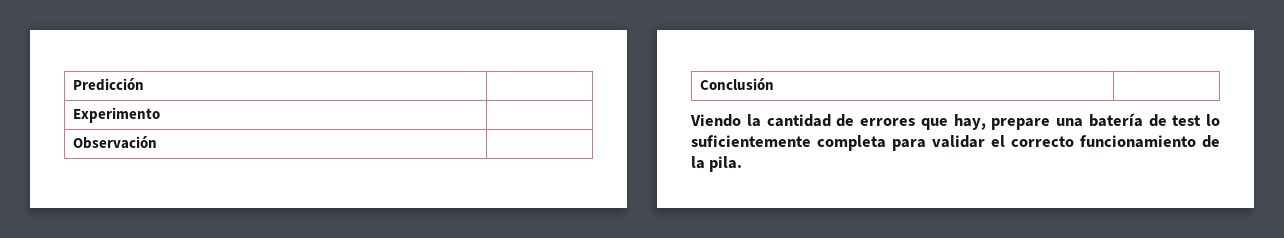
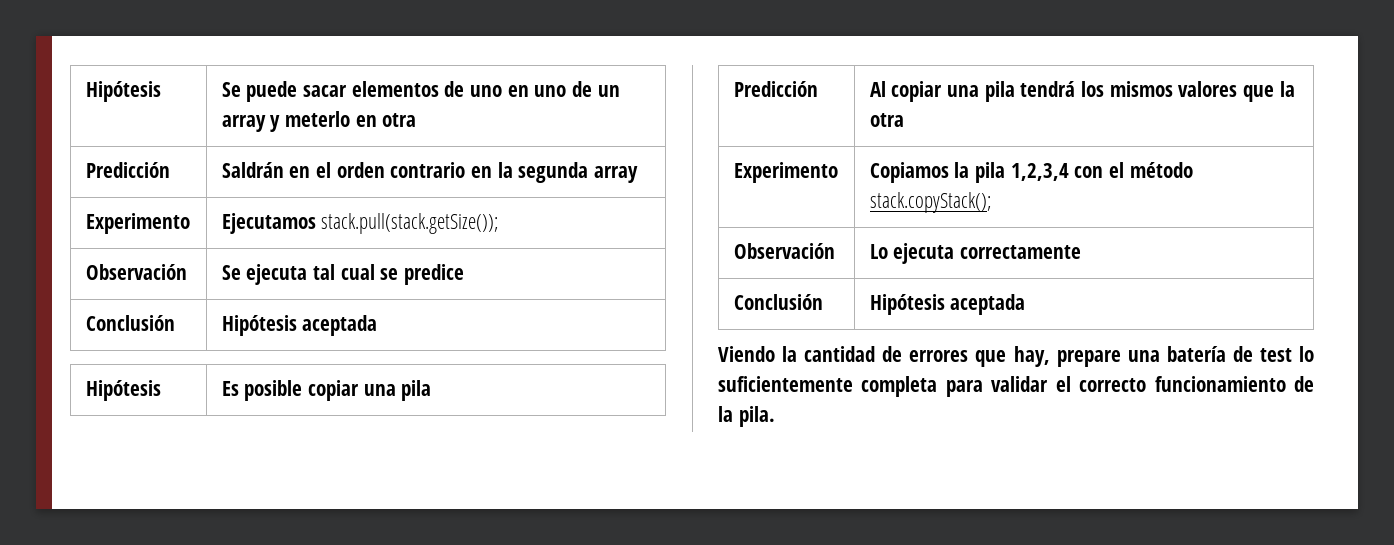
[73,78,145,91] [73,107,161,123] [73,136,158,149] [700,78,775,90] Predicción | // Experimento | // Observación | // Conclusión | -> [85,81,161,102] [221,81,620,102] [221,111,417,132] [85,162,170,178] [221,162,638,183] [85,213,190,234] [221,213,499,234] [85,264,187,280] [221,264,464,285] [85,315,175,331] [221,315,378,336] [85,380,161,401] [221,380,432,401] [733,81,818,97] [869,81,1295,102] [869,113,904,127] [733,162,838,183] [869,162,1193,183] [869,192,991,213] [733,243,835,259] [869,243,1081,264] [733,294,823,310] [869,294,1026,315] Hipótesis | Se puede sacar elementos de uno en uno de un array y meterlo en otra // Predicción | Saldrán en el orden contrario en la segunda array // Experimento | Ejecutamos stack.pull(stack.getSize()); // Observación | Se ejecuta tal cual se predice // Conclusión | Hipótesis aceptada // Hipótesis | Es posible copiar una pila // Predicción | Al copiar una pila tendrá los mismos valores que la otra // Experimento | Copiamos la pila 1,2,3,4 con el método stack.copyStack(); // Observación | Lo ejecuta correctamente // Conclusión | Hipótesis aceptada

